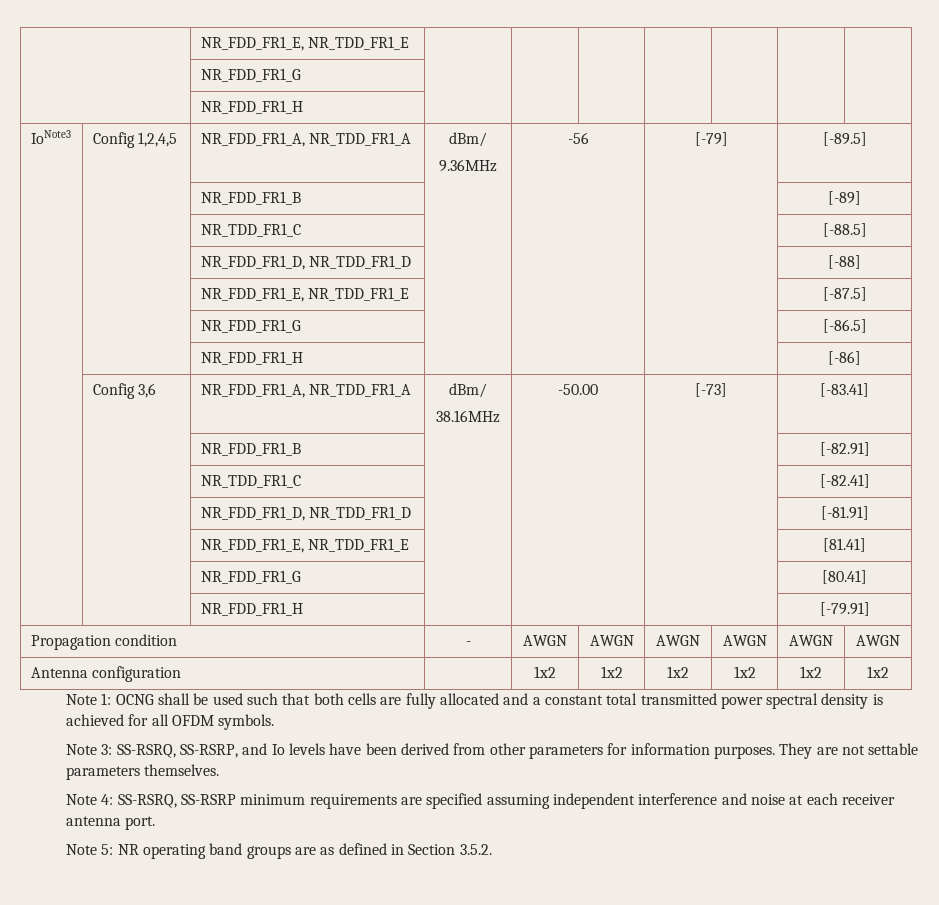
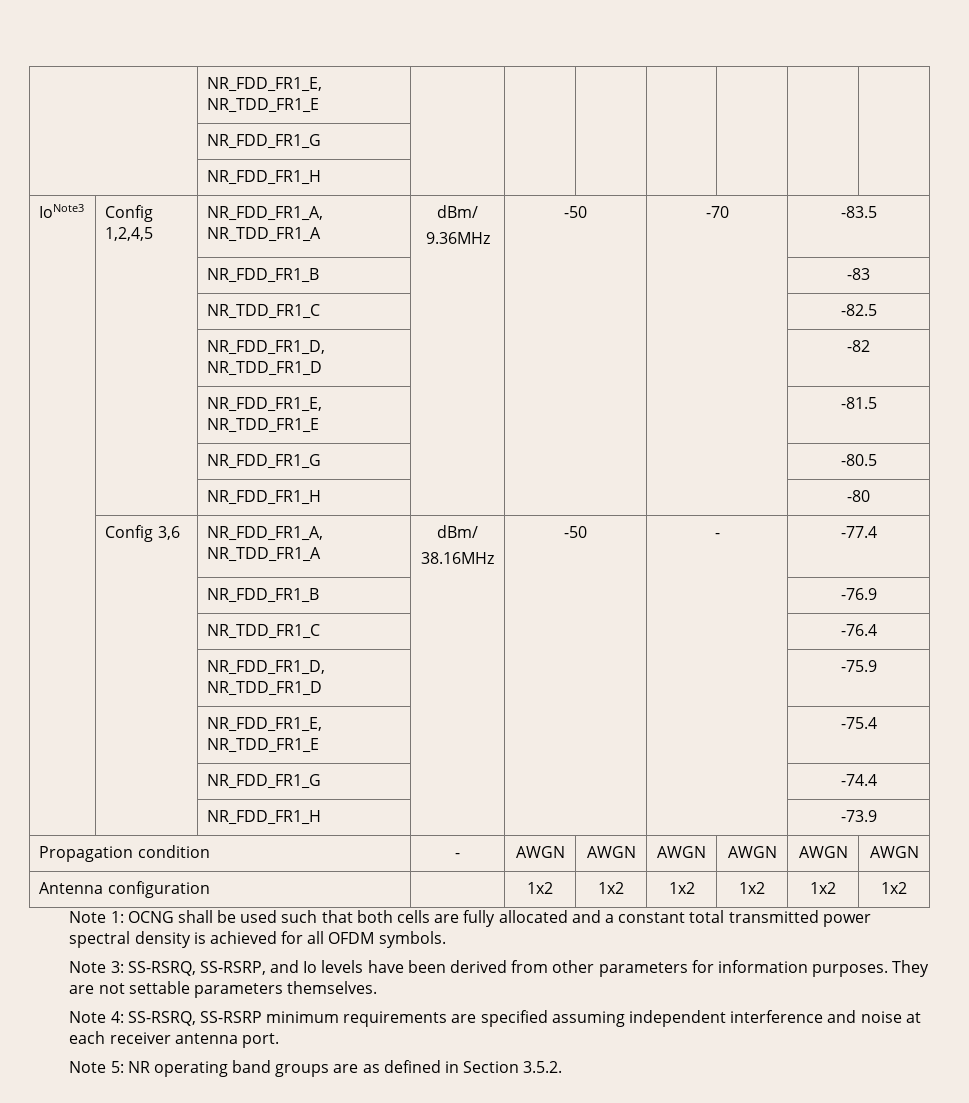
[567,132,589,144] [694,132,728,146] [822,132,867,146] [200,191,301,205] [828,191,861,205] [200,223,301,237] [822,223,867,237] [200,255,412,270] [828,255,861,269] [200,287,410,302] [822,287,867,301] [200,319,301,333] [822,319,867,333] [200,351,303,365] [828,351,861,365] -56 | [-79] | [-89.5] // | | NR_FDD_FR1_B | | | | [-89] // | | NR_TDD_FR1_C | | | | [-88.5] // | | NR_FDD_FR1_D, NR_TDD_FR1_D | | | | [-88] // | | NR_FDD_FR1_E, NR_TDD_FR1_E | | | | [-87.5] // | | NR_FDD_FR1_G | | | | [-86.5] // | | NR_FDD_FR1_H | | | | [-86] -> [564,206,587,218] [705,206,729,218] [840,206,877,218] [207,268,320,283] [847,268,870,280] [207,304,321,319] [840,304,877,316] [207,340,326,355] [207,361,323,376] [847,340,870,352] [207,397,323,412] [207,418,320,433] [840,397,877,409] [207,454,322,469] [840,454,877,466] [207,490,322,505] [847,490,870,502] -50 | -70 | -83.5 // | | NR_FDD_FR1_B | | | | -83 // | | NR_TDD_FR1_C | | | | -82.5 // | | NR_FDD_FR1_D, NR_TDD_FR1_D | | | | -82 // | | NR_FDD_FR1_E, NR_TDD_FR1_E | | | | -81.5 // | | NR_FDD_FR1_G | | | | -80.5 // | | NR_FDD_FR1_H | | | | -80
[558,384,598,395] [695,383,727,397] [820,383,869,397] [200,442,301,456] [819,442,870,456] [200,474,301,488] [819,474,870,488] [200,506,412,521] [820,506,869,520] [200,538,410,553] [823,538,866,552] [200,570,301,584] [822,570,867,584] [200,602,303,616] [819,602,870,616] -50.00 | [-73] | [-83.41] // | | NR_FDD_FR1_B | | | | [-82.91] // | | NR_TDD_FR1_C | | | | [-82.41] // | | NR_FDD_FR1_D, NR_TDD_FR1_D | | | | [-81.91] // | | NR_FDD_FR1_E, NR_TDD_FR1_E | | | | [81.41] // | | NR_FDD_FR1_G | | | | [80.41] // | | NR_FDD_FR1_H | | | | [-79.91] -> [564,526,587,538] [714,533,720,538] [840,526,877,538] [207,588,320,603] [840,588,877,600] [207,624,321,639] [840,624,877,636] [207,660,326,675] [207,681,323,696] [840,660,877,672] [207,717,323,732] [207,738,320,753] [840,717,877,729] [207,774,322,789] [840,774,877,786] [207,810,322,825] [840,810,877,822] -50 | - | -77.4 // | | NR_FDD_FR1_B | | | | -76.9 // | | NR_TDD_FR1_C | | | | -76.4 // | | NR_FDD_FR1_D, NR_TDD_FR1_D | | | | -75.9 // | | NR_FDD_FR1_E, NR_TDD_FR1_E | | | | -75.4 // | | NR_FDD_FR1_G | | | | -74.4 // | | NR_FDD_FR1_H | | | | -73.9

